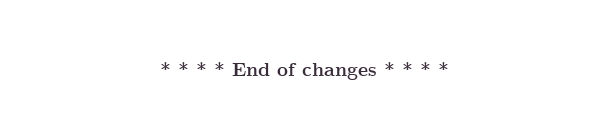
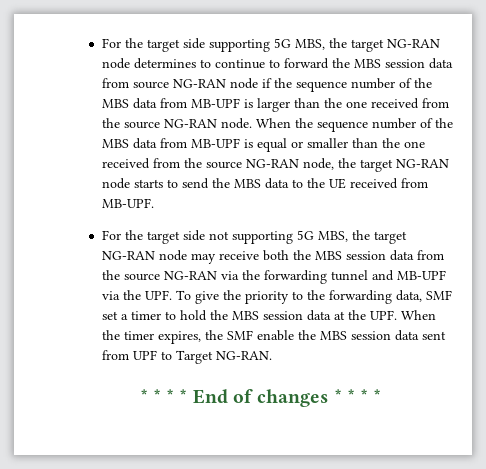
(159, 69) none -> [101,38,440,52] [101,58,453,69] [101,78,432,92] [101,98,449,112] [101,118,453,132] [101,138,425,152] [101,158,449,172] [101,178,428,189] [101,198,154,208] [101,230,407,244] [101,250,444,264] [101,270,446,284] [101,290,452,304] [101,310,436,321] [101,330,446,344] [101,350,272,364] For the target side supporting 5G MBS, the target NG-RAN node determines to continue to forward the MBS session data from source NG-RAN node if the sequence number of the MBS data from MB-UPF is larger than the one received from the source NG-RAN node. When the sequence number of the MBS data from MB-UPF is equal or smaller than the one received from the source NG-RAN node, the target NG-RAN node starts to send the MBS data to the UE received from MB-UPF. // For the target side not supporting 5G MBS, the target NG-RAN node may receive both the MBS session data from the source NG-RAN via the forwarding tunnel and MB-UPF via the UPF. To give the priority to the forwarding data, SMF set a timer to hold the MBS session data at the UPF. When the timer expires, the SMF enable the MBS session data sent from UPF to Target NG-RAN. //

